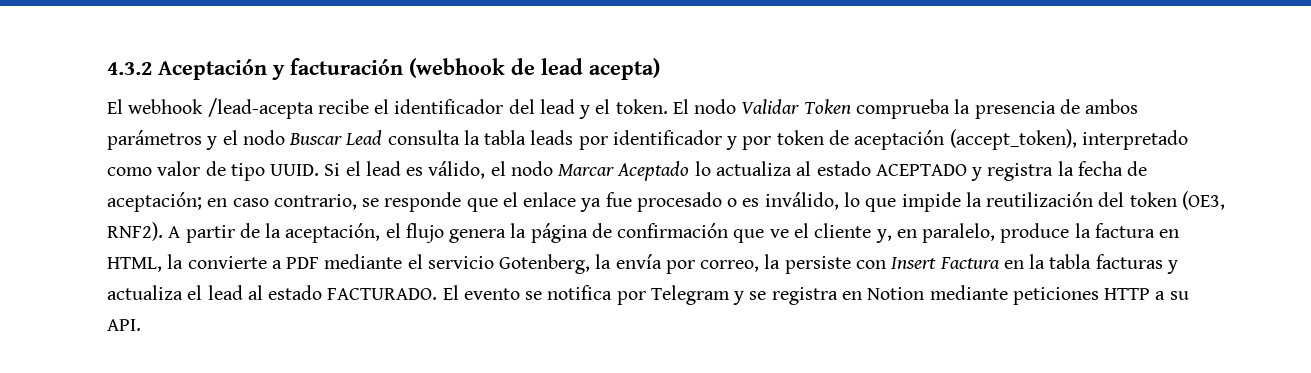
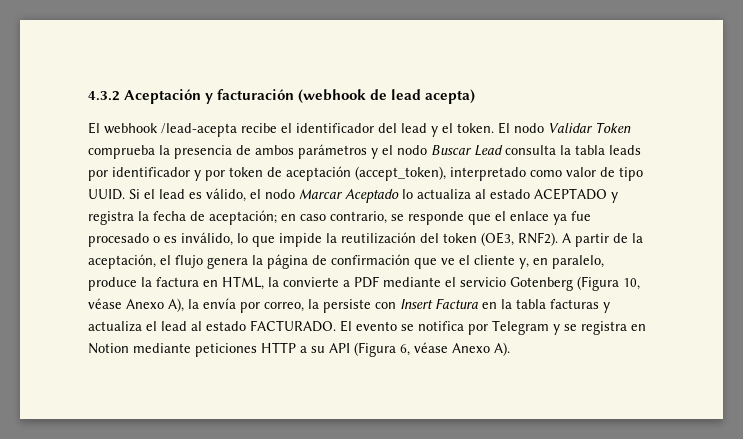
[499,254,591,274] Gotenberg, -> [510,276,640,291] [88,298,184,312] Gotenberg (Figura 10, véase Anexo A),
[107,319,141,331] API. -> [329,342,510,357] API (Figura 6, véase Anexo A).

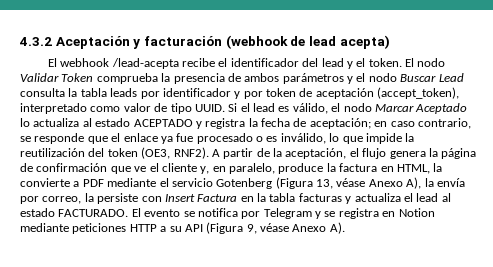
[623,278,640,290] 10, -> [316,179,333,189] 13,
[400,344,410,356] 6, -> [246,224,257,234] 9,

